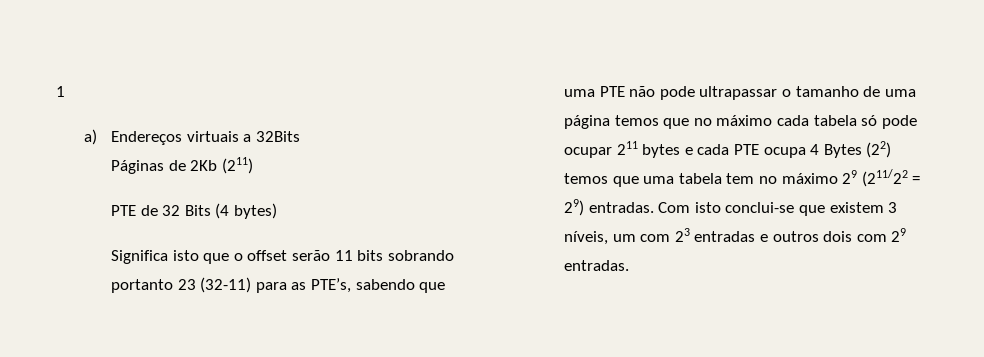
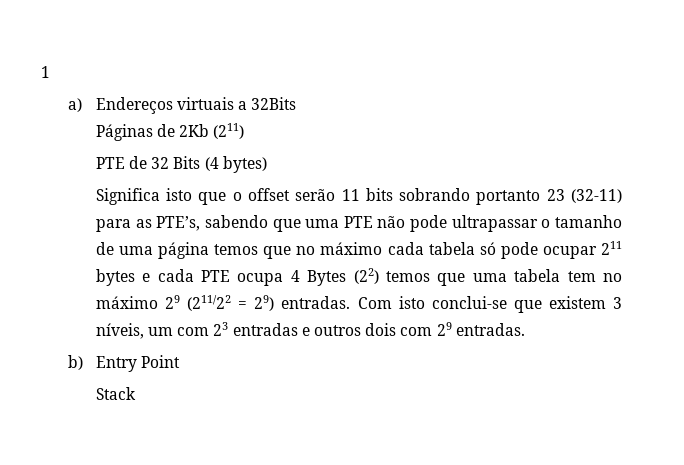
(630, 265) none -> [68,355,181,372] [95,387,136,400] // b) Entry Point // Stack

